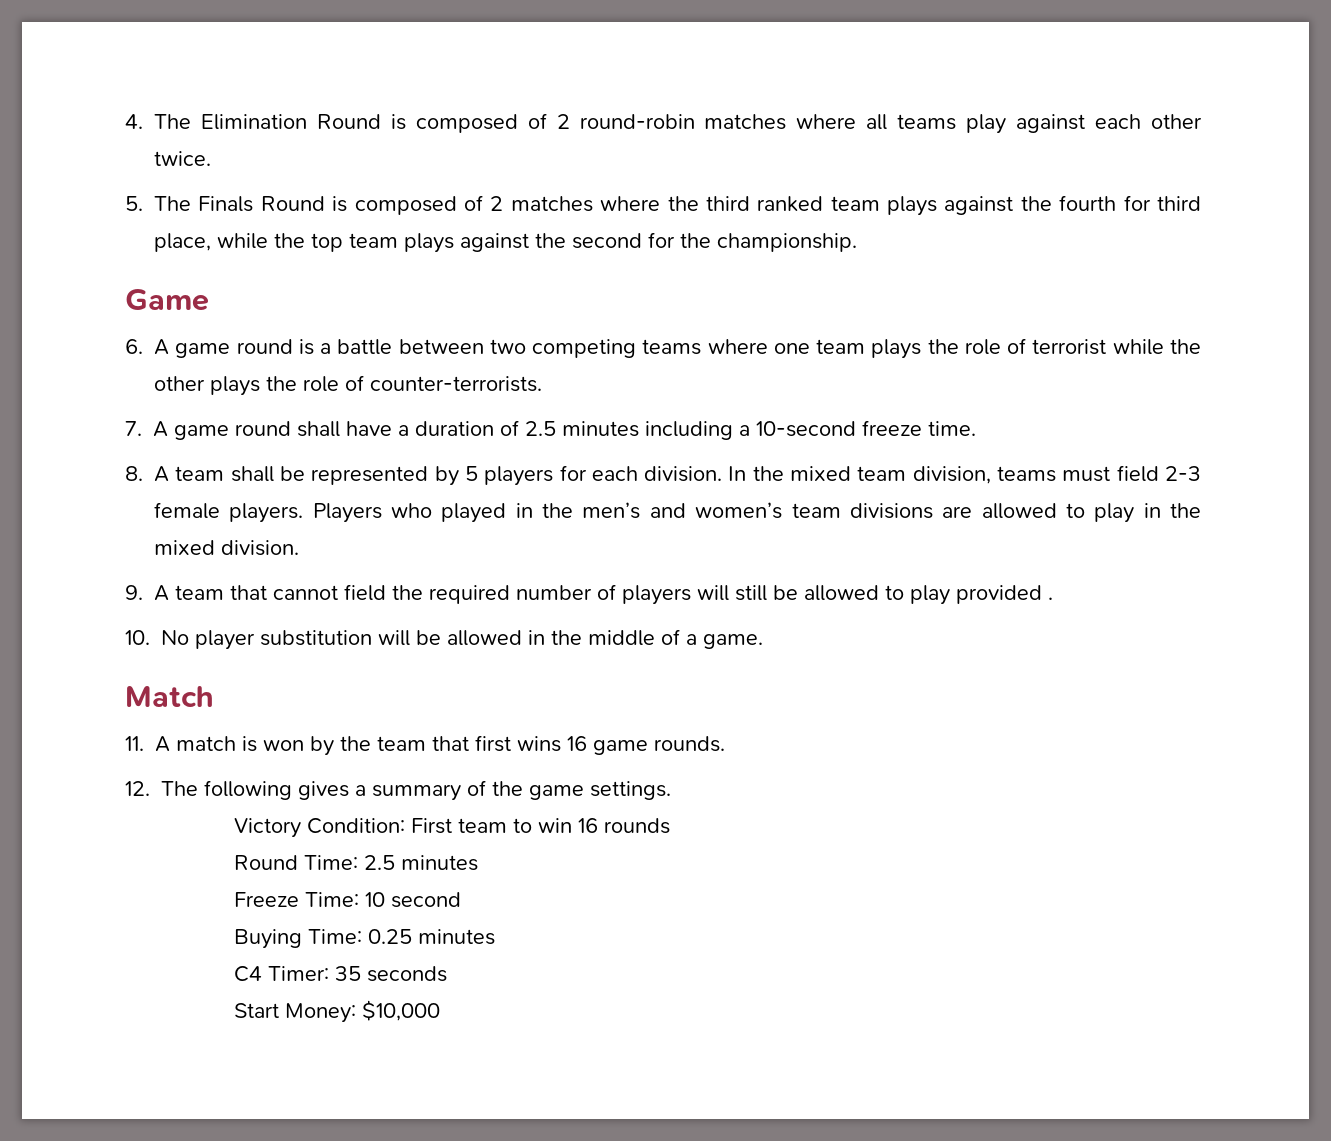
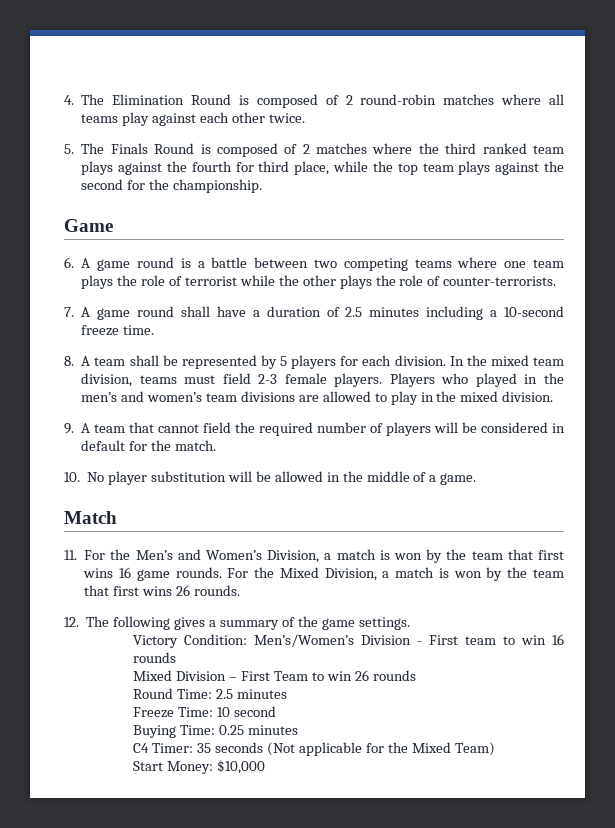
[735,585,1053,605] still be allowed to play provided . -> [462,422,565,433] [81,440,217,451] be considered in default for the match.
[155,736,170,752] A -> [84,549,332,563] For the Men’s and Women’s Division, a
(725, 744) none -> [227,567,565,581] [84,585,240,596] For the Mixed Division, a match is won by the team that first wins 26 rounds.
(405, 826) none -> [254,634,423,647] Men’s/Women’s Division -
(670, 826) none -> [133,670,416,681] // Mixed Division – First Team to win 26 rounds
(447, 974) none -> [266,742,495,756] (Not applicable for the Mixed Team)

